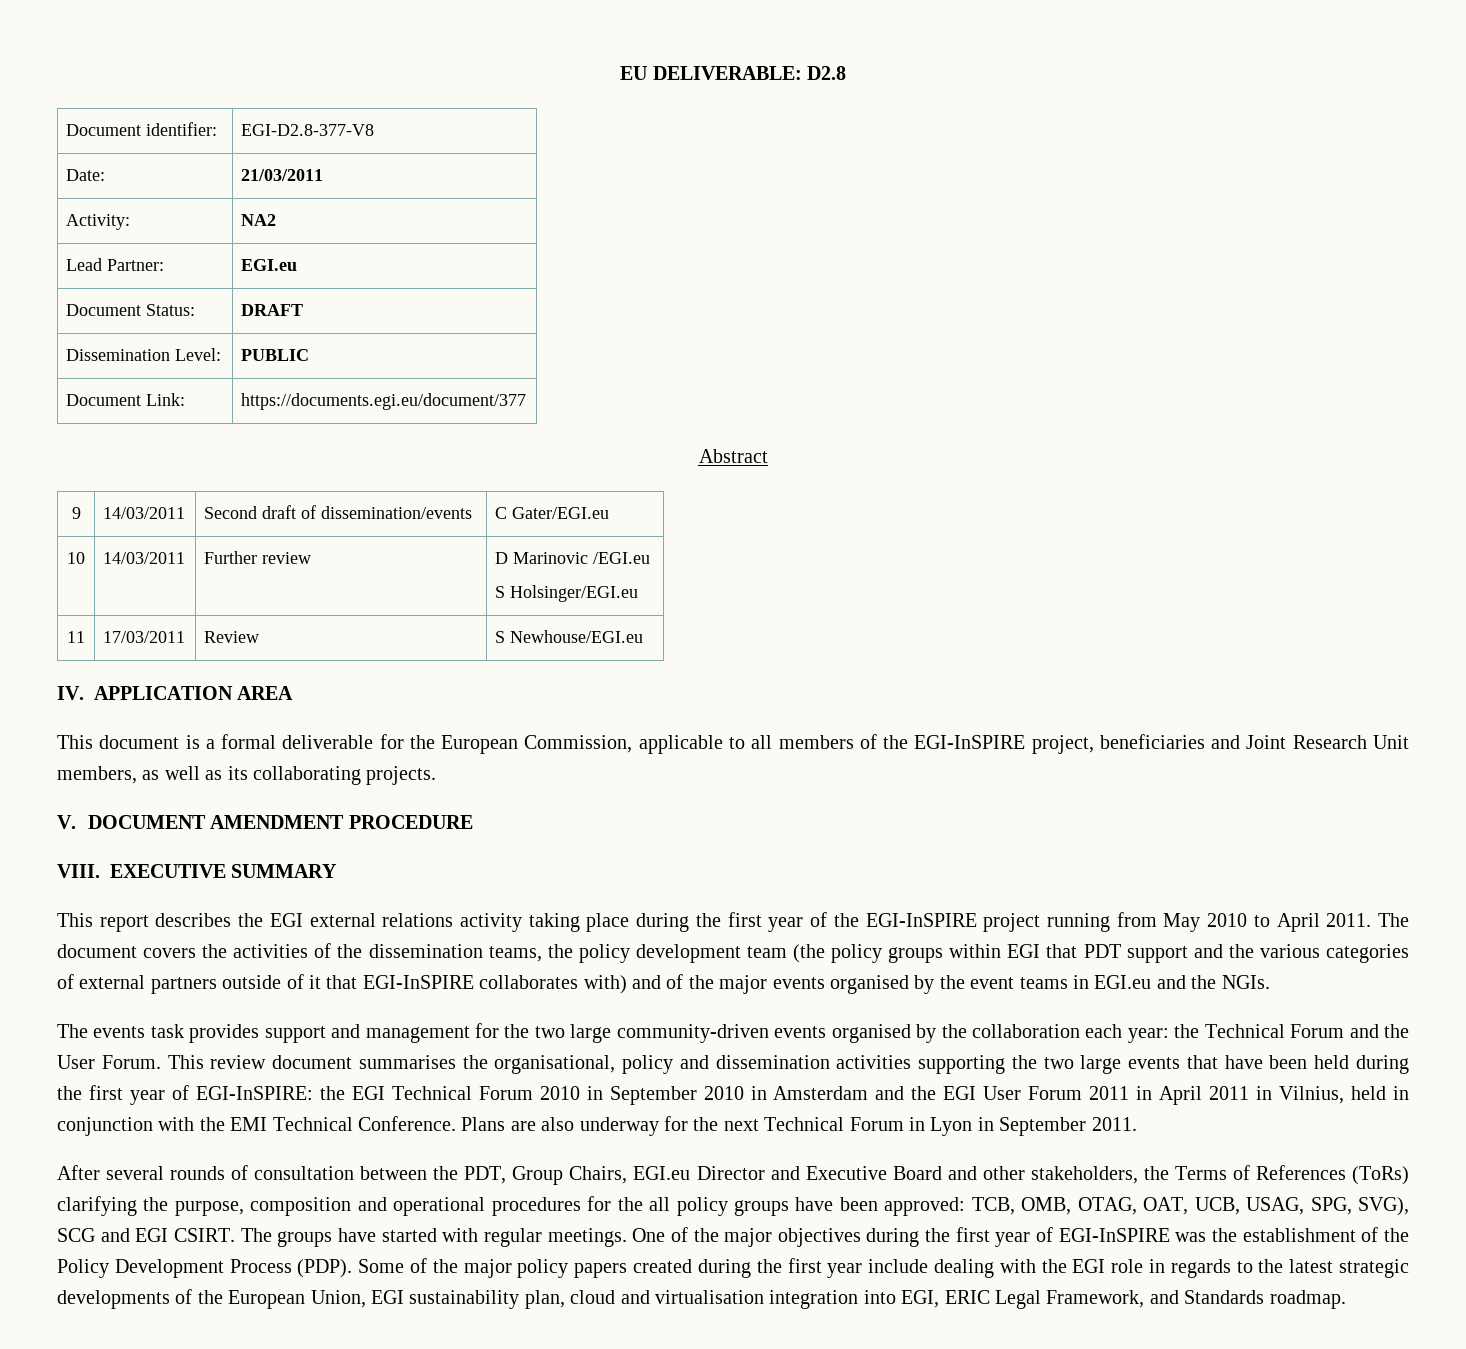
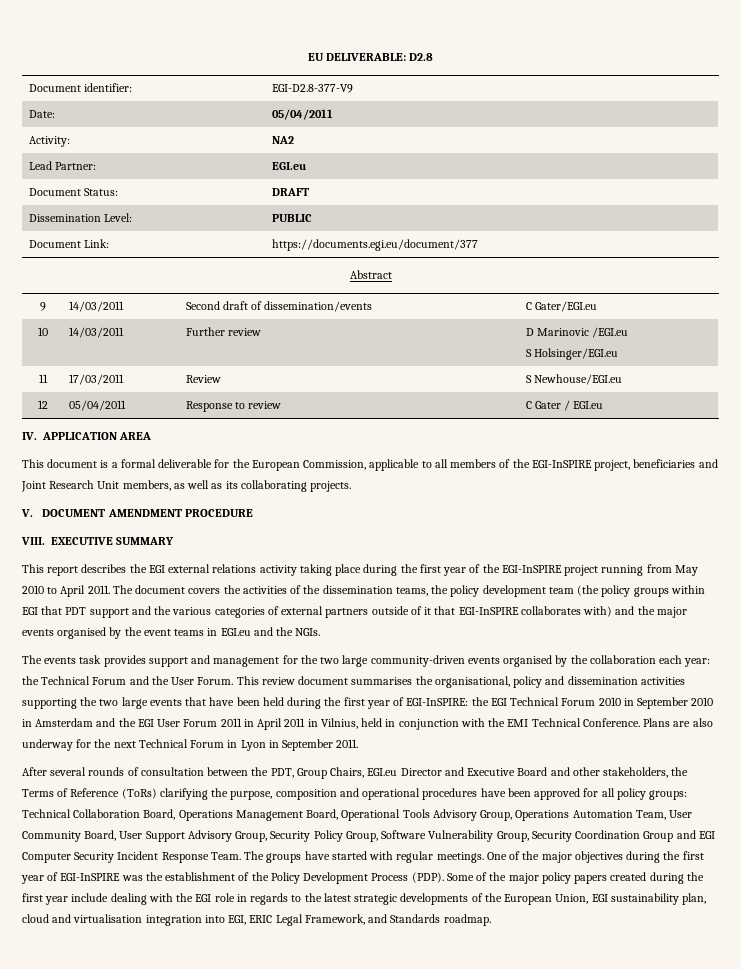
[241,124,375,136] EGI-D2.8-377-V8 -> [271,84,353,93] EGI-D2.8-377-V9
[241,169,324,181] 21/03/2011 -> [271,109,333,120] 05/04/2011
(644, 636) none -> [37,400,48,409] [68,400,126,411] [185,401,282,412] [525,400,604,411] // 12 | 05/04/2011 | Response to review | C Gater / EGI.eu
[666,974,684,989] of -> (635, 610) none
[1255,1165,1346,1180] References -> [70,788,120,797] Reference
[587,1196,1410,1216] [57,1228,235,1242] for the all policy groups have been approved: TCB, OMB, OTAG, OAT, UCB, USAG, SPG, SVG), SCG and EGI CSIRT. -> [480,788,688,800] [22,809,693,821] [22,830,715,842] [22,851,241,863] have been approved for all policy groups: Technical Collaboration Board, Operations Management Board, Operational Tools Advisory Group, Operations Automation Team, User Community Board, User Support Advisory Group, Security Policy Group, Software Vulnerability Group, Security Coordination Group and EGI Computer Security Incident Response Team.

